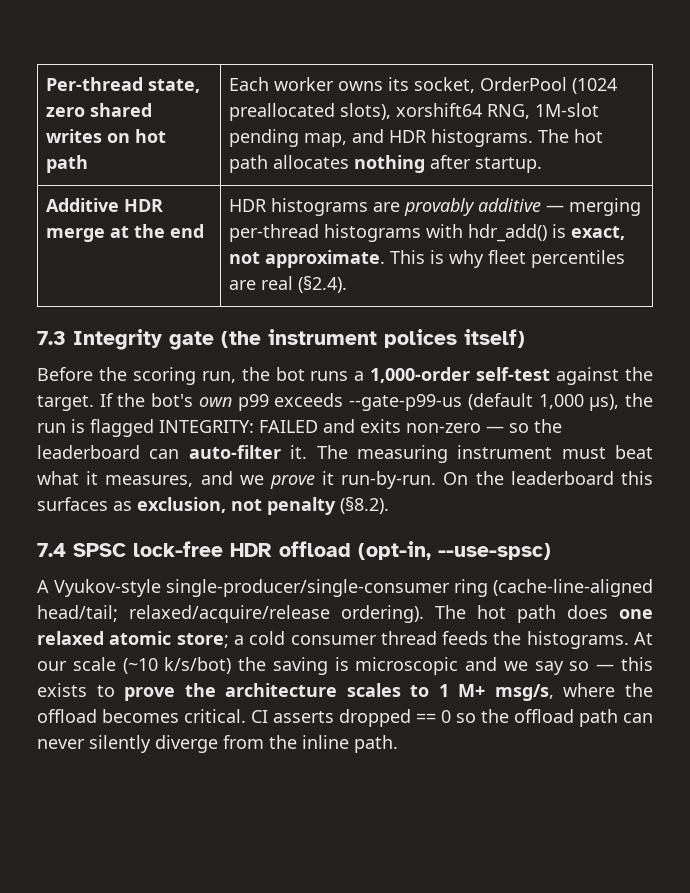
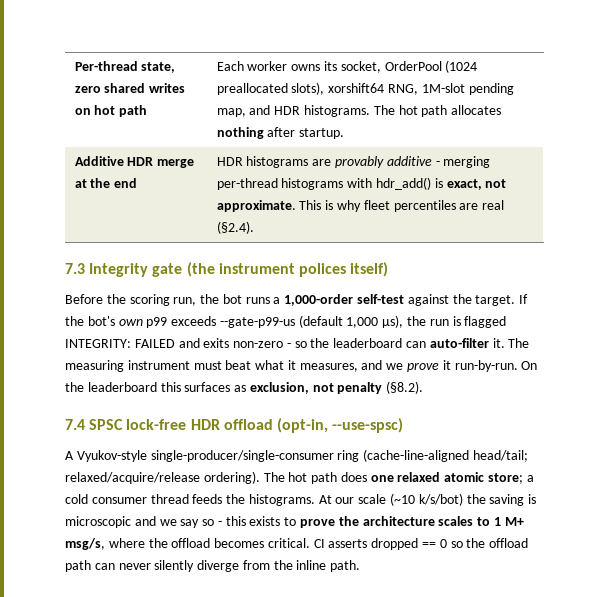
[546,205,565,212] — -> [435,161,440,166] -
[486,426,504,433] — -> [286,343,291,348] -
[596,664,615,671] — -> [217,521,222,526] -

